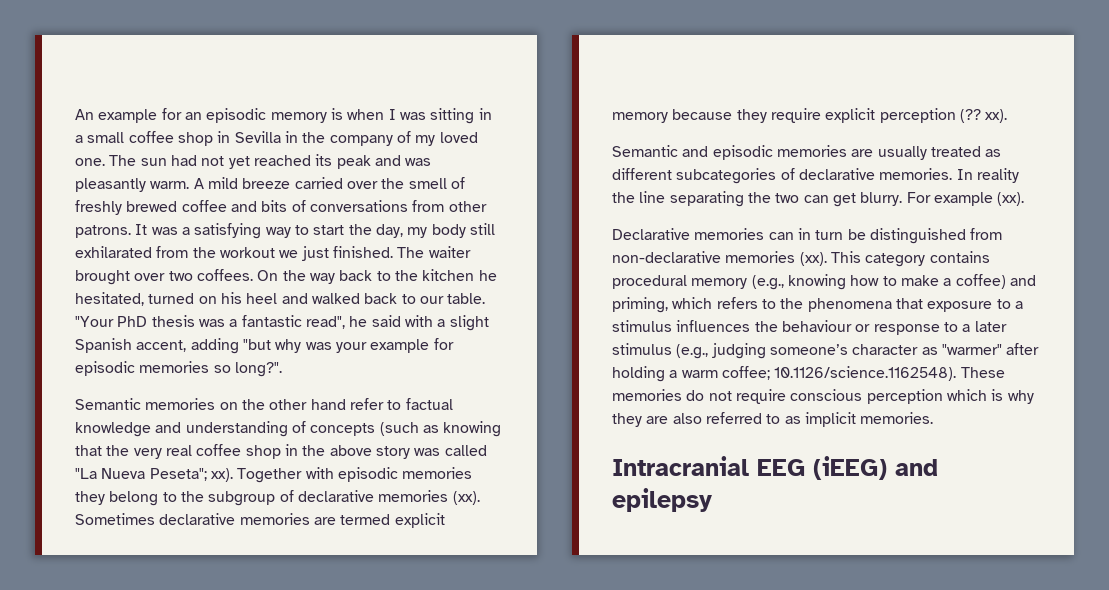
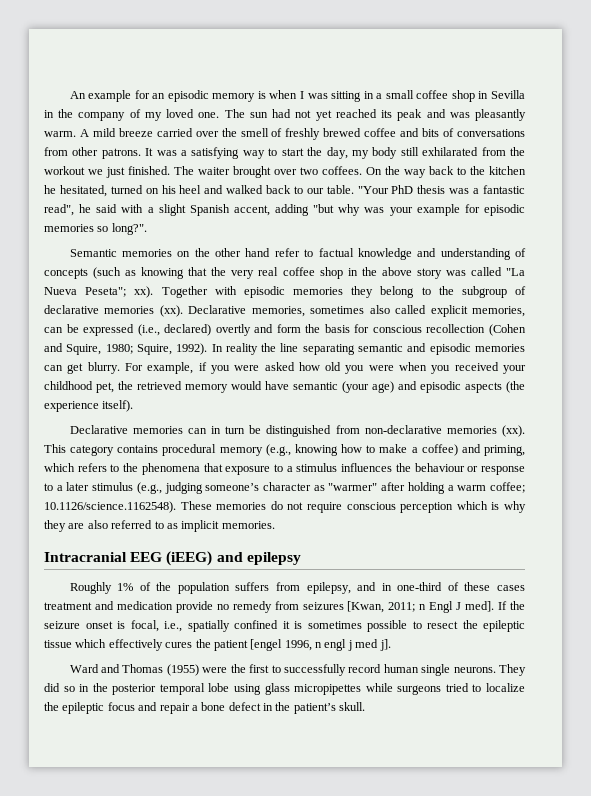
[75,513,445,528] [612,108,1008,123] [612,145,1002,160] [612,168,953,184] Sometimes declarative memories are termed explicit memory because they require explicit perception (?? xx). // Semantic and episodic memories are usually treated as different subcategories of declarative memories. -> [188,305,526,317] [44,324,526,336] [44,343,208,355] Declarative memories, sometimes also called explicit memories, can be expressed (i.e., declared) overtly and form the basis for conscious recollection (Cohen and Squire, 1980; Squire, 1992).
[747,192,1025,207] the two can get blurry. For example (xx). -> [358,343,526,355] [44,362,526,374] [44,381,525,393] [44,400,134,412] semantic and episodic memories can get blurry. For example, if you were asked how old you were when you received your childhood pet, the retrieved memory would have semantic (your age) and episodic aspects (the experience itself).
(712, 500) none -> [69,582,526,594] [44,601,525,613] [44,620,525,632] [44,639,391,651] [69,664,526,676] [44,683,525,695] [44,702,366,714] // Roughly 1% of the population suffers from epilepsy, and in one-third of these cases treatment and medication provide no remedy from seizures [Kwan, 2011; n Engl J med]. If the seizure onset is focal, i.e., spatially confined it is sometimes possible to resect the epileptic tissue which effectively cures the patient [engel 1996, n engl j med j]. // Ward and Thomas (1955) were the first to successfully record human single neurons. They did so in the posterior temporal lobe using glass micropipettes while surgeons tried to localize the epileptic focus and repair a bone defect in the patient’s skull.

